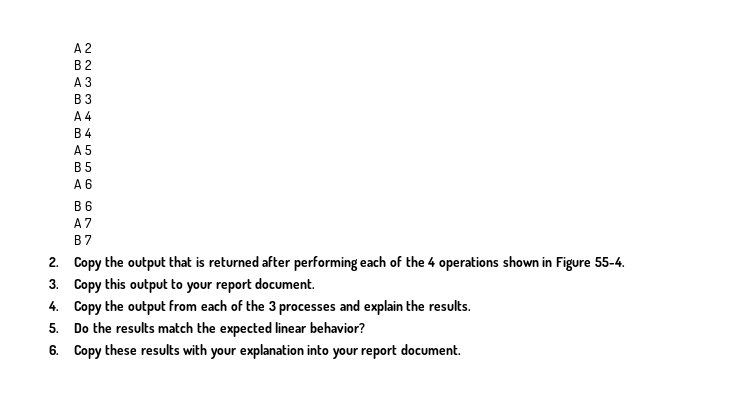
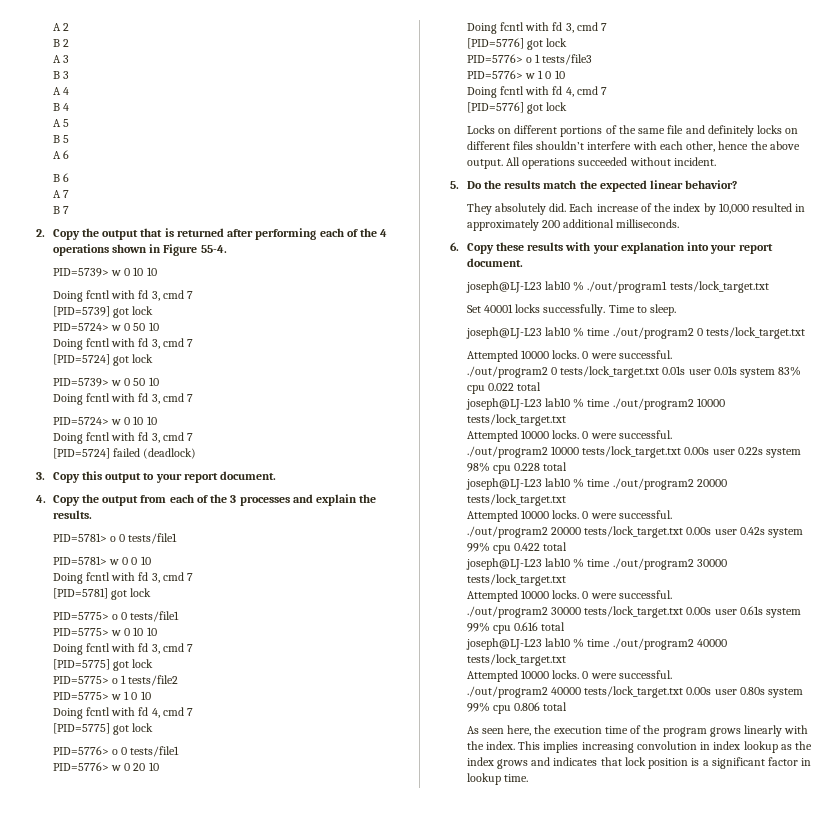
(625, 262) none -> [52,267,157,277] [52,290,194,302] [52,306,154,318] [52,322,159,331] [52,338,194,350] [52,354,154,366] [52,377,159,387] [52,393,194,405] [52,416,157,425] [52,432,194,444] [52,448,197,459] // PID=5739> w 0 10 10 // Doing fcntl with fd 3, cmd 7 // [PID=5739] got lock // PID=5724> w 0 50 10 // Doing fcntl with fd 3, cmd 7 // [PID=5724] got lock // PID=5739> w 0 50 10 // Doing fcntl with fd 3, cmd 7 // PID=5724> w 0 10 10 // Doing fcntl with fd 3, cmd 7 // [PID=5724] failed (deadlock)
(472, 305) none -> [52,533,178,544] [52,556,151,565] [52,572,194,584] [52,588,152,600] [52,611,180,622] [52,627,157,636] [52,643,194,655] [52,659,154,671] [52,675,179,686] [52,691,151,700] [52,707,194,719] [52,723,154,735] [52,746,180,757] [52,762,159,771] [466,22,608,34] [466,38,568,50] [466,54,593,65] [466,70,565,79] [466,86,608,98] [466,102,568,114] [466,125,799,137] [466,141,800,152] [466,157,716,169] // PID=5781> o 0 tests/file1 // PID=5781> w 0 0 10 // Doing fcntl with fd 3, cmd 7 // [PID=5781] got lock // PID=5775> o 0 tests/file1 // PID=5775> w 0 10 10 // Doing fcntl with fd 3, cmd 7 // [PID=5775] got lock // PID=5775> o 1 tests/file2 // PID=5775> w 1 0 10 // Doing fcntl with fd 4, cmd 7 // [PID=5775] got lock // PID=5776> o 0 tests/file1 // PID=5776> w 0 20 10 // Doing fcntl with fd 3, cmd 7 // [PID=5776] got lock // PID=5776> o 1 tests/file3 // PID=5776> w 1 0 10 // Doing fcntl with fd 4, cmd 7 // [PID=5776] got lock // Locks on different portions of the same file and definitely locks on different files shouldn’t interfere with each other, hence the above output. All operations succeeded without incident.
(365, 327) none -> [466,203,806,215] [466,219,680,231] // They absolutely did. Each increase of the index by 10,000 resulted in approximately 200 additional milliseconds.
(462, 349) none -> [465,281,769,293] [466,304,677,316] [465,327,806,339] [466,350,672,362] [466,366,802,378] [466,382,542,394] [465,398,725,410] [466,414,566,426] [466,430,672,442] [466,446,802,458] [466,462,568,474] [465,478,727,490] [466,494,566,506] [466,510,672,522] [466,526,804,538] [466,542,568,554] [465,558,727,570] [466,574,566,586] [466,590,672,602] [466,606,802,618] [466,622,566,634] [465,638,727,650] [466,654,566,666] [466,670,672,682] [466,686,804,698] [466,702,568,714] [466,725,809,737] [466,741,813,753] [466,757,812,769] [466,773,528,785] // joseph@LJ-L23 lab10 % ./out/program1 tests/lock_target.txt // Set 40001 locks successfully. Time to sleep. // joseph@LJ-L23 lab10 % time ./out/program2 0 tests/lock_target.txt // Attempted 10000 locks. 0 were successful. // ./out/program2 0 tests/lock_target.txt 0.01s user 0.01s system 83% cpu 0.022 total // joseph@LJ-L23 lab10 % time ./out/program2 10000 tests/lock_target.txt // Attempted 10000 locks. 0 were successful. // ./out/program2 10000 tests/lock_target.txt 0.00s user 0.22s system 98% cpu 0.228 total // joseph@LJ-L23 lab10 % time ./out/program2 20000 tests/lock_target.txt // Attempted 10000 locks. 0 were successful. // ./out/program2 20000 tests/lock_target.txt 0.00s user 0.42s system 99% cpu 0.422 total // joseph@LJ-L23 lab10 % time ./out/program2 30000 tests/lock_target.txt // Attempted 10000 locks. 0 were successful. // ./out/program2 30000 tests/lock_target.txt 0.00s user 0.61s system 99% cpu 0.616 total // joseph@LJ-L23 lab10 % time ./out/program2 40000 tests/lock_target.txt // Attempted 10000 locks. 0 were successful. // ./out/program2 40000 tests/lock_target.txt 0.00s user 0.80s system 99% cpu 0.806 total // As seen here, the execution time of the program grows linearly with the index. This implies increasing convolution in index lookup as the index grows and indicates that lock position is a significant factor in lookup time.

